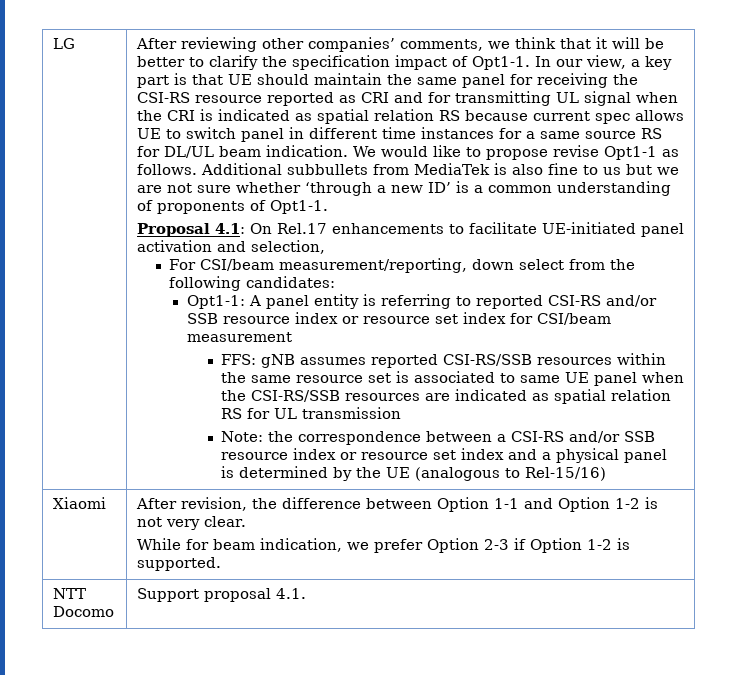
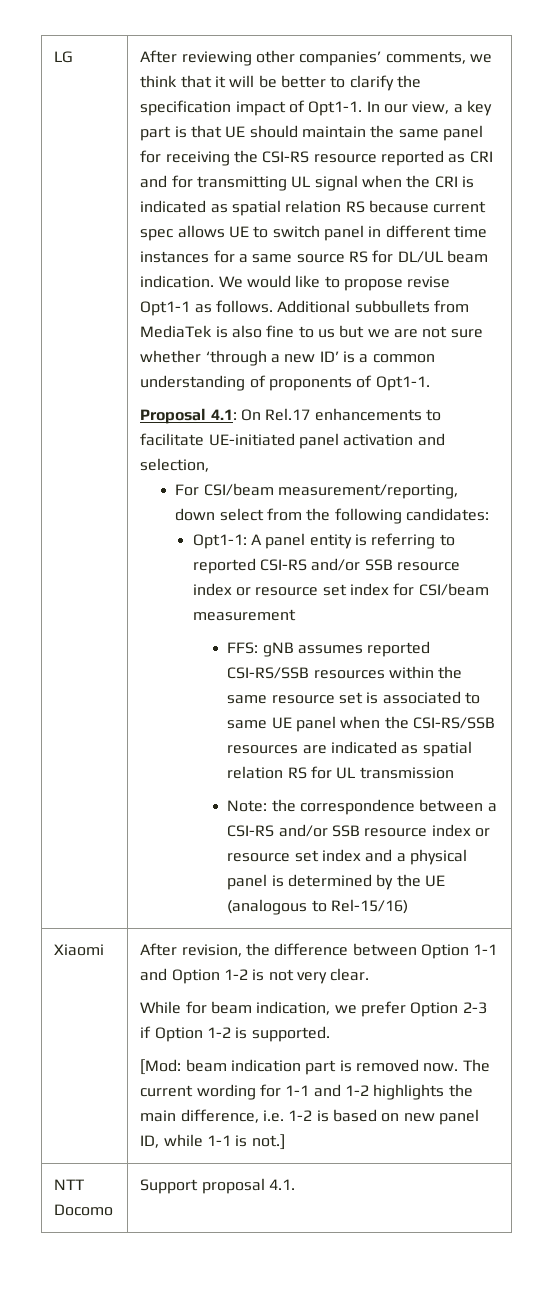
(221, 564) none -> [140,1059,490,1075] [140,1084,473,1100] [140,1109,479,1125] [140,1134,285,1150] // [Mod: beam indication part is removed now. The current wording for 1-1 and 1-2 highlights the main difference, i.e. 1-2 is based on new panel ID, while 1-1 is not.]

